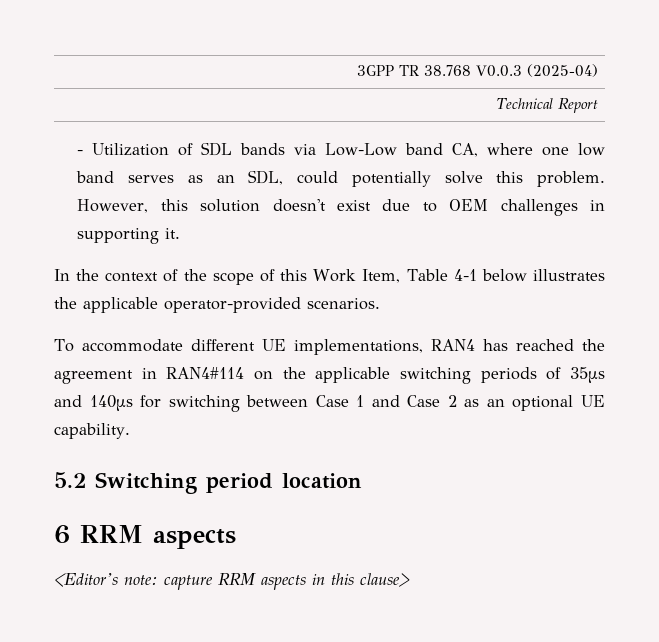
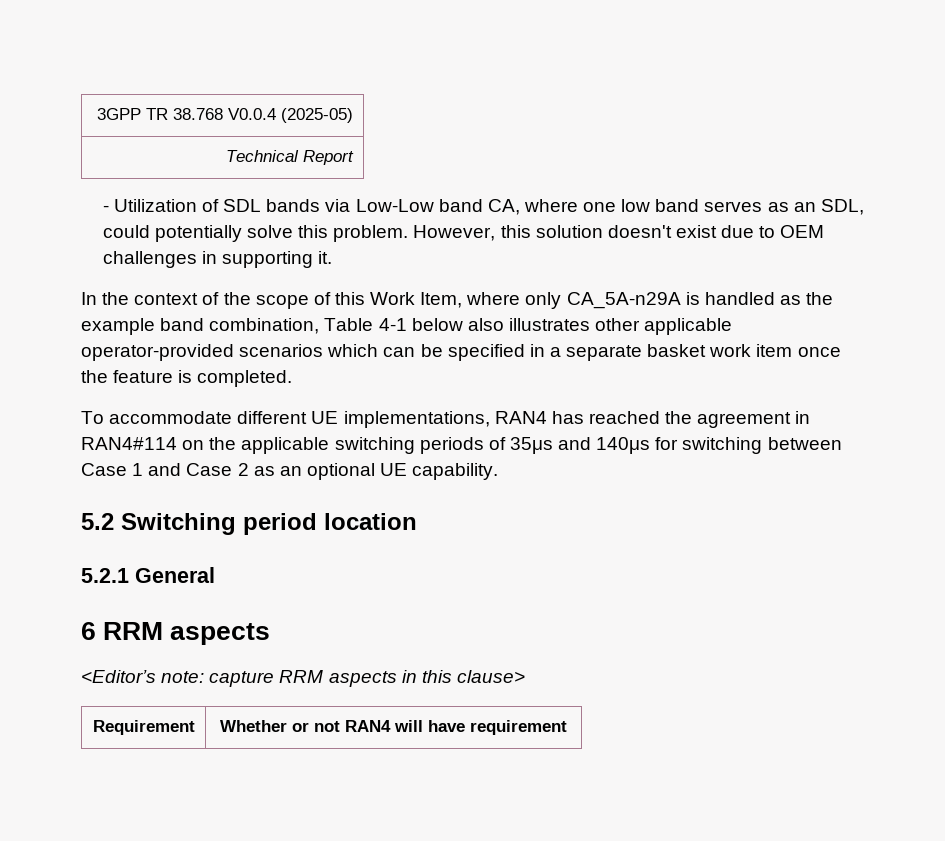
[475,64,598,77] V0.0.3 (2025-04) -> [228,108,354,123] V0.0.4 (2025-05)
[406,269,605,282] [54,297,380,313] Table 4-1 below illustrates the applicable operator-provided scenarios. -> [466,292,834,309] [81,318,733,335] [81,344,841,361] [81,370,293,387] where only CA_5A-n29A is handled as the example band combination, Table 4-1 below also illustrates other applicable operator-provided scenarios which can be specified in a separate basket work item once the feature is completed.
(362, 481) none -> [81,567,215,583] // 5.2.1 General
(410, 580) none -> [92,720,195,735] [220,720,567,735] // Requirement | Whether or not RAN4 will have requirement

